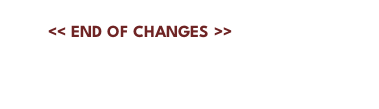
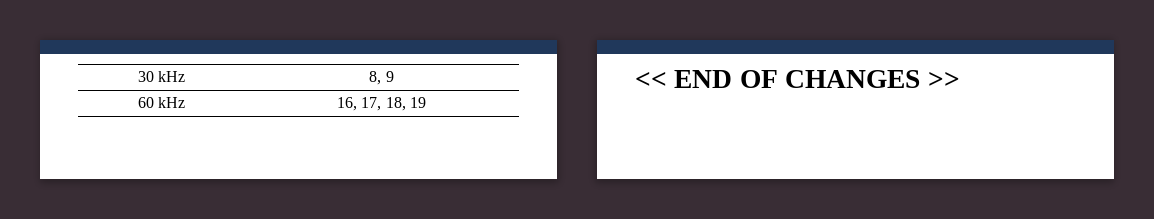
(48, 32) none -> [137,71,186,82] [369,71,394,85] [137,97,186,108] [337,97,426,111] 30 kHz | 8, 9 // 60 kHz | 16, 17, 18, 19 //

